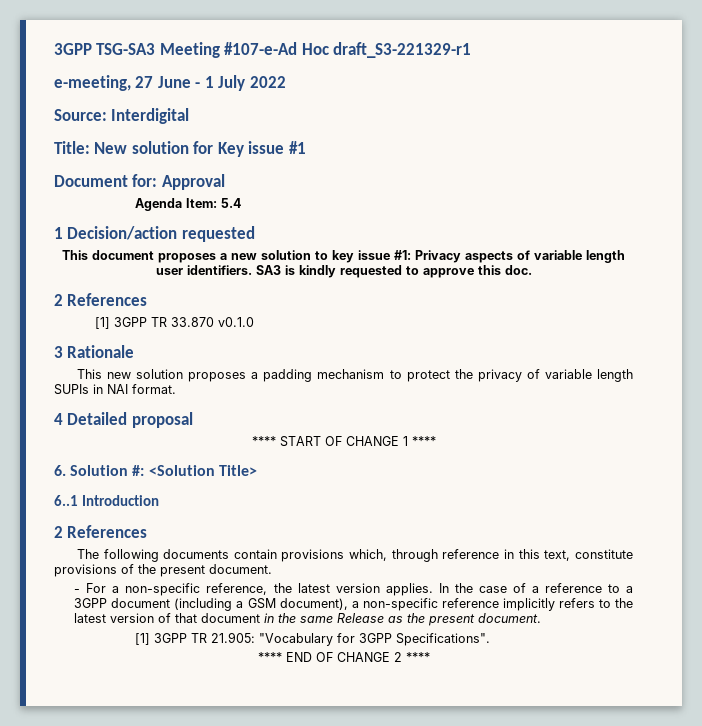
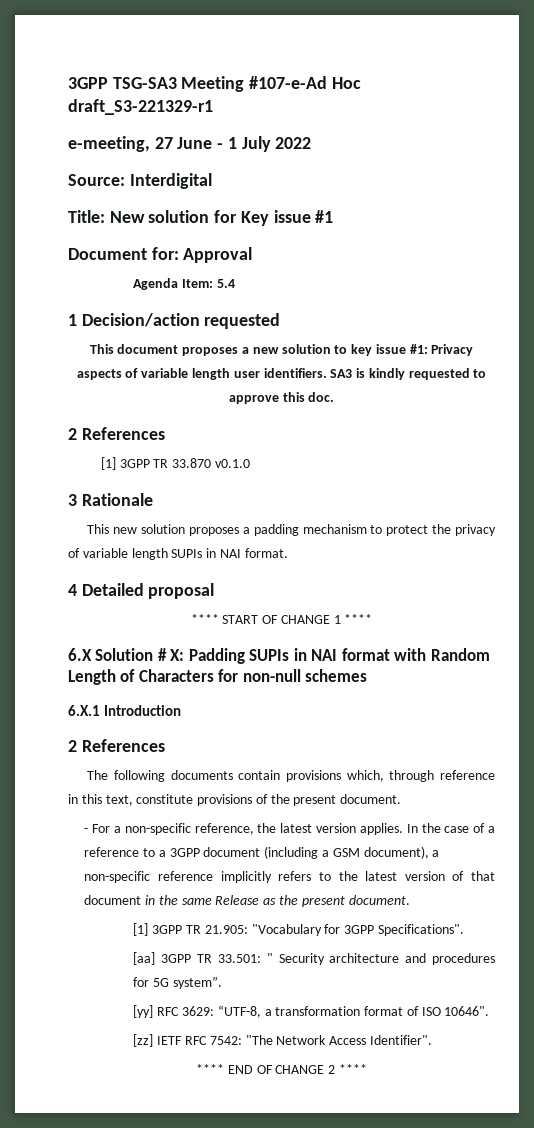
[54,465,257,476] [54,495,78,506] 6. Solution #: <Solution Title> // 6..1 -> [68,648,490,664] [68,669,368,685] [68,705,100,716] 6.X Solution # X: Padding SUPIs in NAI format with Random Length of Characters for non-null schemes // 6.X.1
(491, 639) none -> [133,952,495,965] [133,976,223,989] [133,1005,490,1018] [133,1034,432,1047] // [aa] 3GPP TR 33.501: " Security architecture and procedures for 5G system”. // [yy] RFC 3629: “UTF-8, a transformation format of ISO 10646". // [zz] IETF RFC 7542: "The Network Access Identifier".

